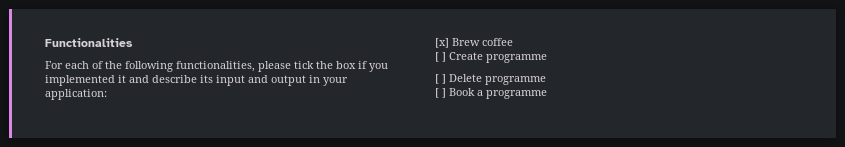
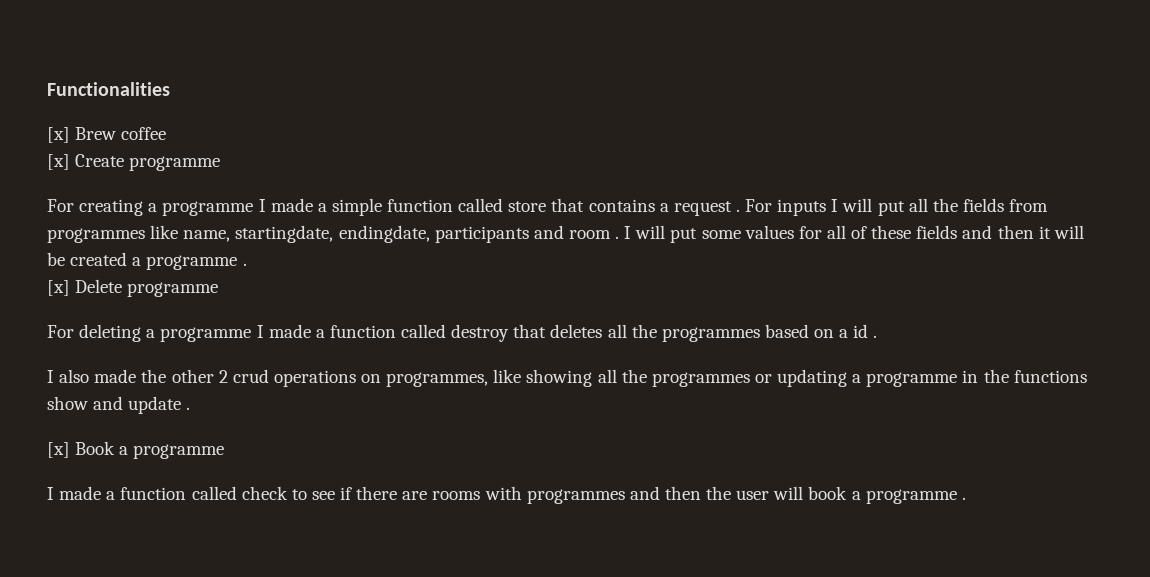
[45,61,388,72] [45,75,348,86] [45,89,107,100] // For each of the following functionalities, please tick the box if you implemented it and describe its input and output in your application: -> (170, 89) none
[435,52,446,62] [ ] -> [47,154,70,170] [x]
[435,74,546,85] [435,88,547,99] [ ] Delete programme // [ ] Book a programme -> [47,198,1049,216] [47,225,1084,243] [47,252,247,270] [47,279,219,297] [47,324,878,342] [47,369,1087,387] [47,396,191,414] [47,441,225,459] [47,486,966,504] For creating a programme I made a simple function called store that contains a request . For inputs I will put all the fields from programmes like name, startingdate, endingdate, participants and room . I will put some values for all of these fields and then it will be created a programme . // [x] Delete programme // For deleting a programme I made a function called destroy that deletes all the programmes based on a id . // I also made the other 2 crud operations on programmes, like showing all the programmes or updating a programme in the functions show and update . // [x] Book a programme // I made a function called check to see if there are rooms with programmes and then the user will book a programme .

